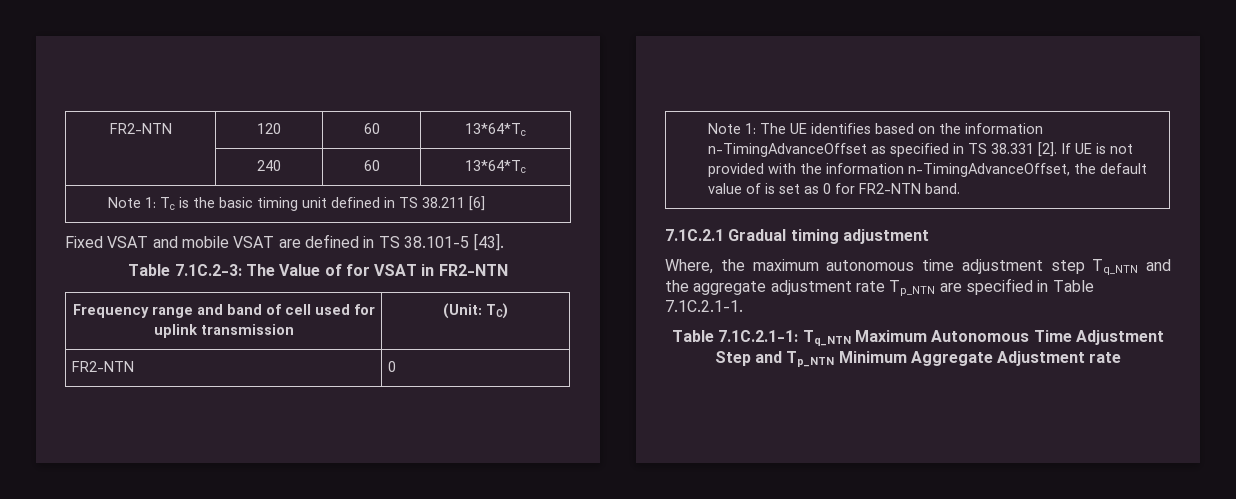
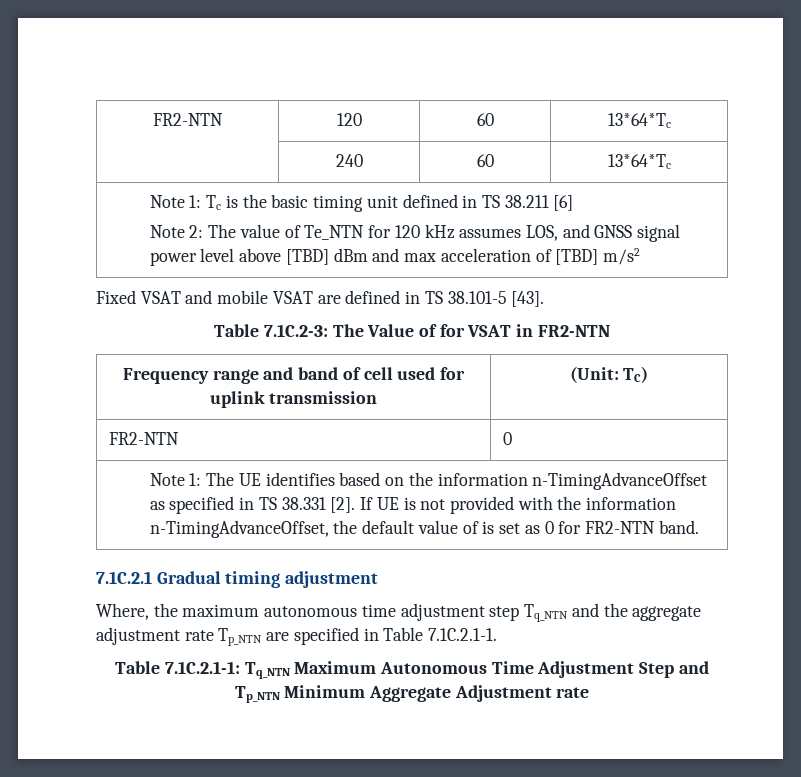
(485, 203) none -> [149,224,681,242] [149,248,641,266] // Note 2: The value of Te_NTN for 120 kHz assumes LOS, and GNSS signal power level above [TBD] dBm and max acceleration of [TBD] m/s2

